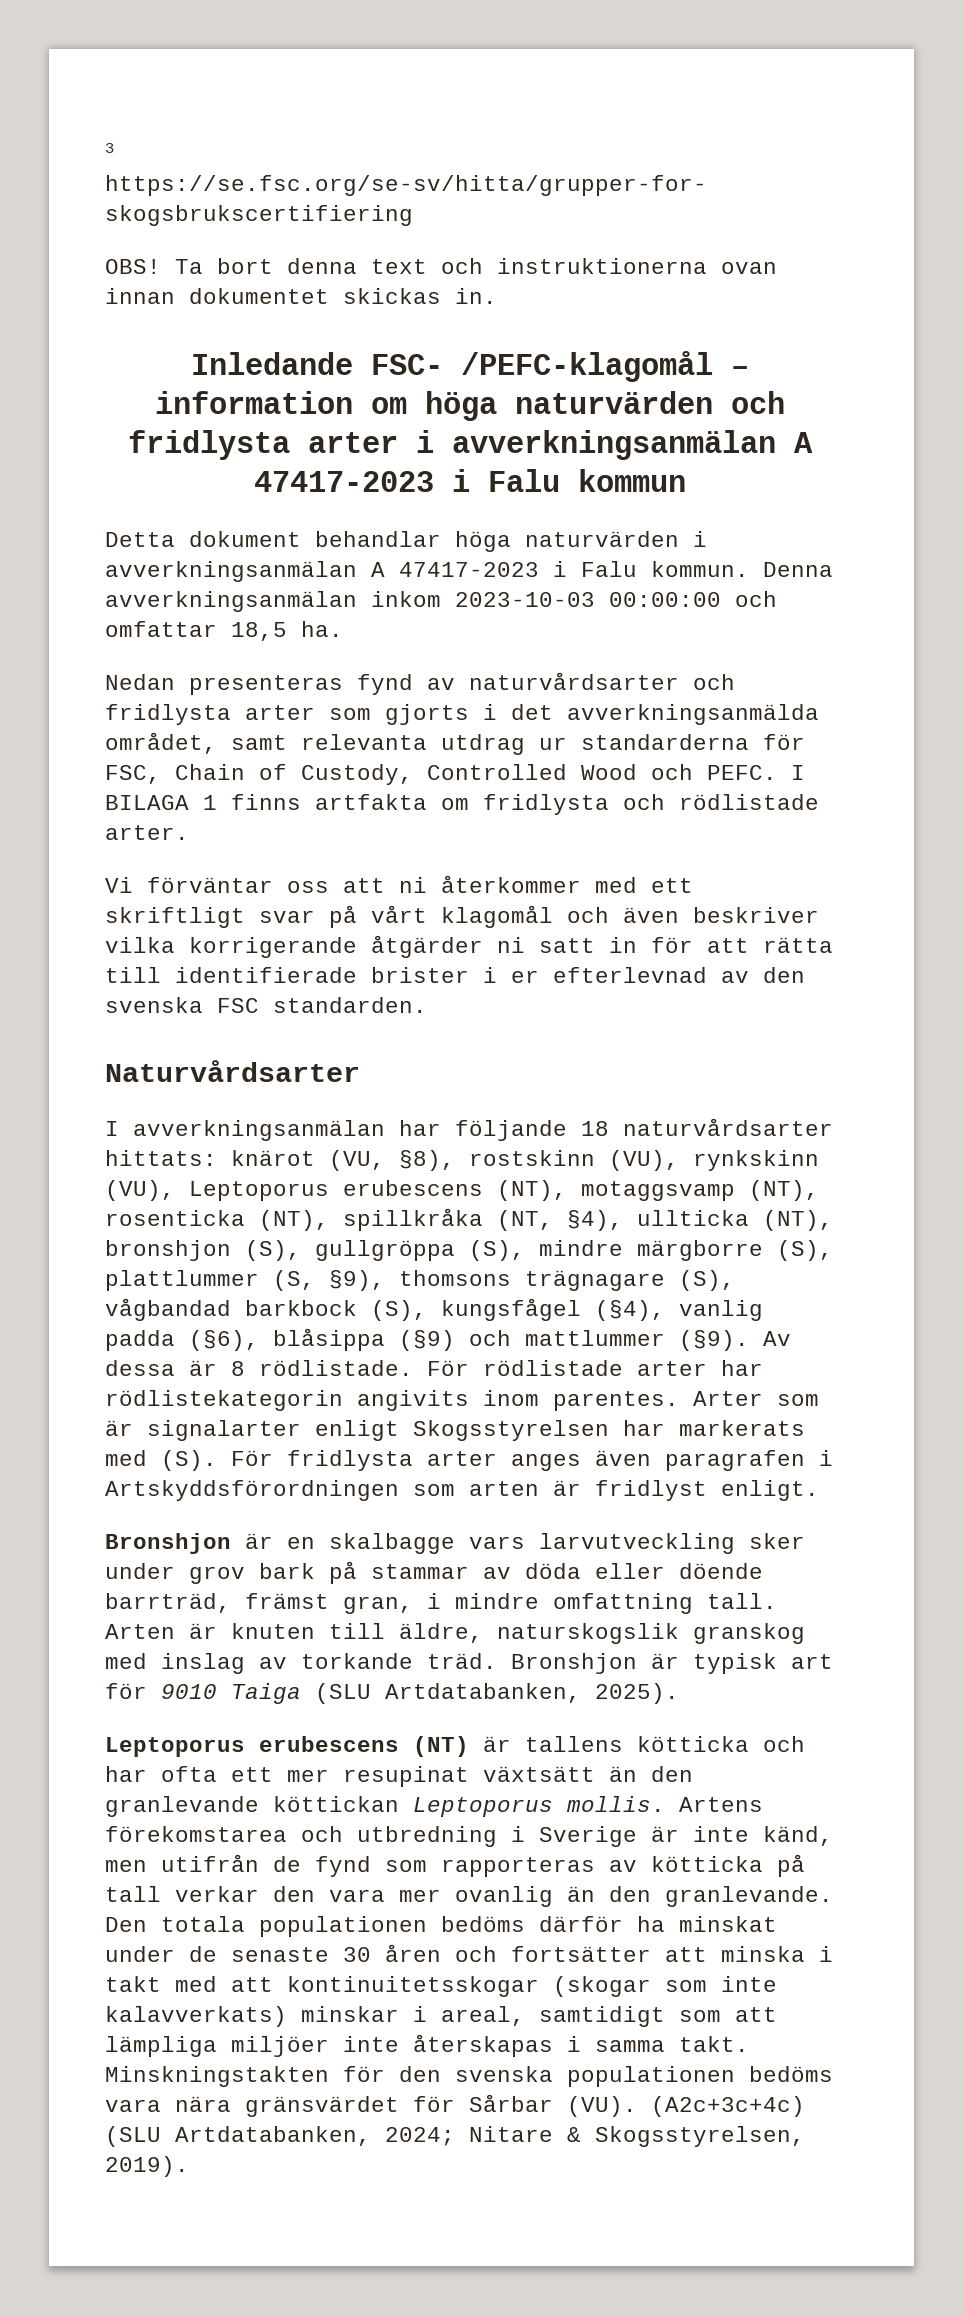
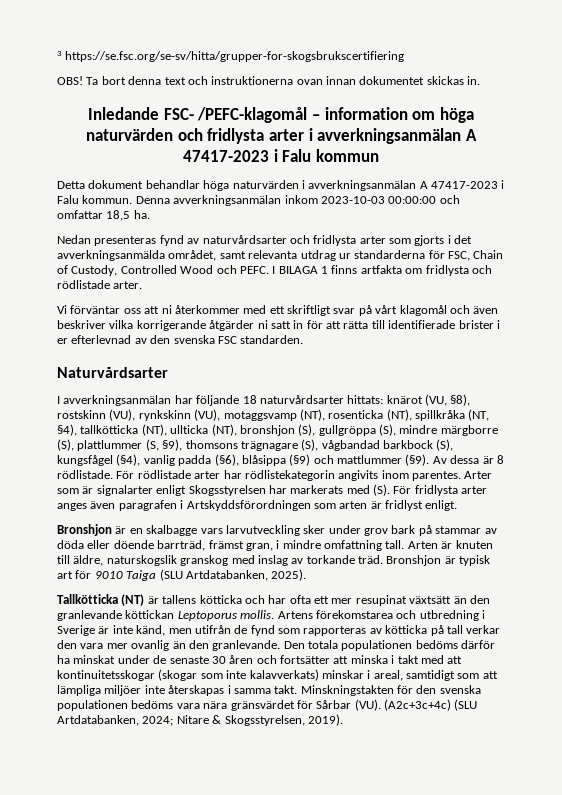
[189,1180,567,1201] Leptoporus erubescens (NT), -> (221, 415) none
(623, 1220) none -> [80,424,167,436] tallkötticka (NT),
[105,1736,399,1757] Leptoporus erubescens -> [57,594,118,604] Tallkötticka

